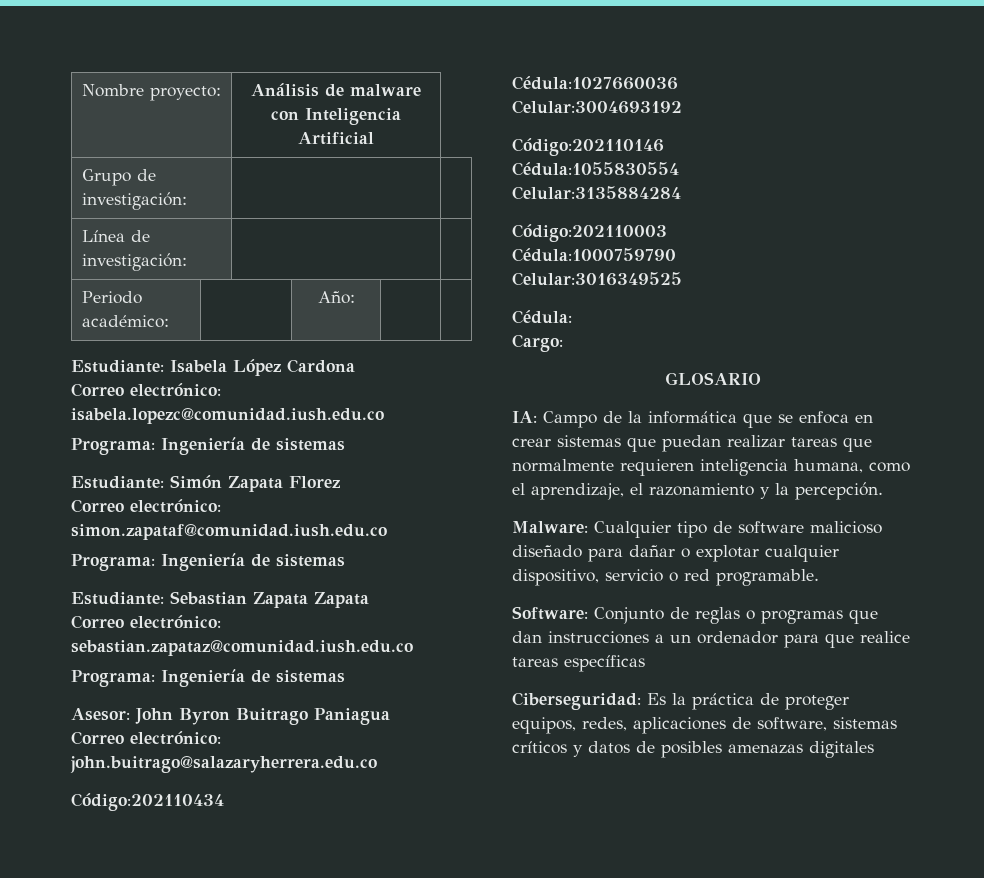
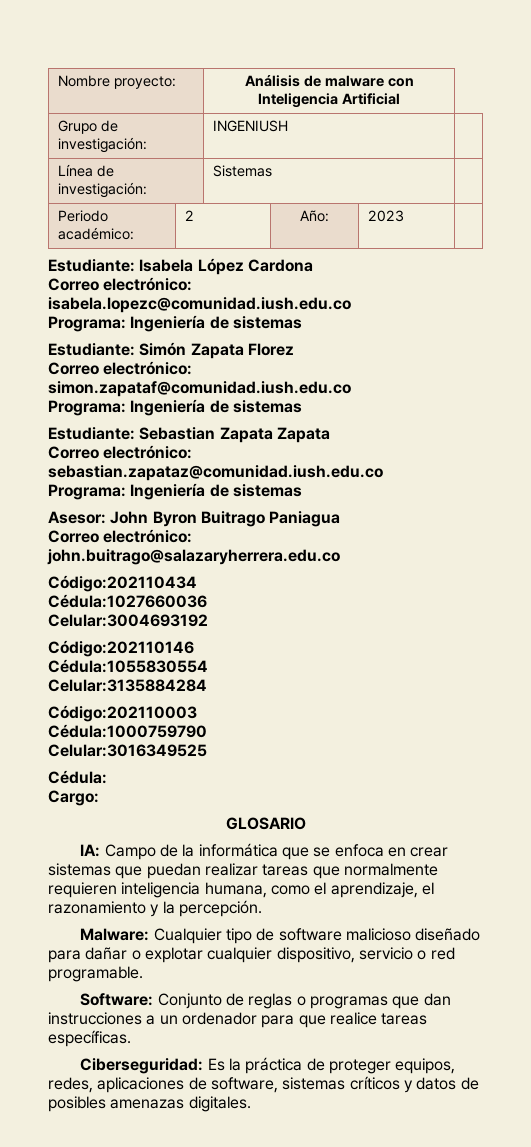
(187, 201) none -> [212,120,288,132] INGENIUSH
(187, 262) none -> [212,165,272,177] Sistemas
(169, 321) none -> [184,210,194,221] 2
(355, 297) none -> [367,210,404,222] 2023
[564,655,645,672] específicas -> [48,1030,131,1047] específicas.
[809,741,874,758] digitales -> [188,1096,251,1112] digitales.

